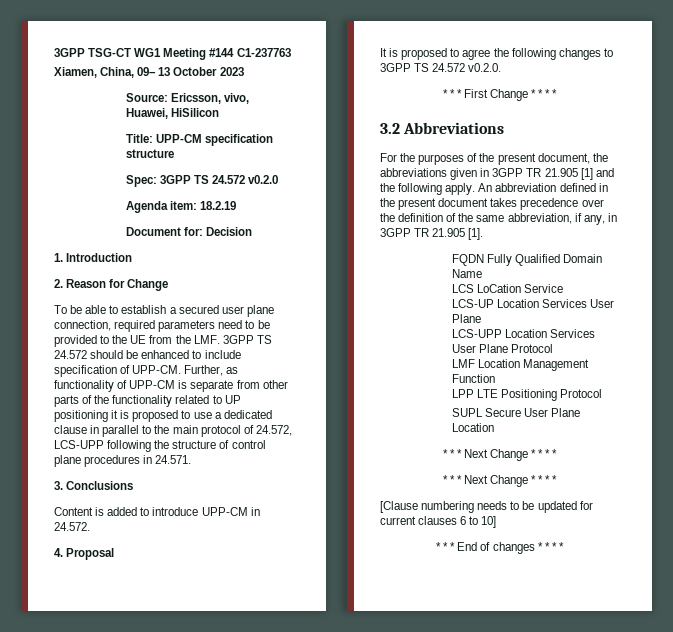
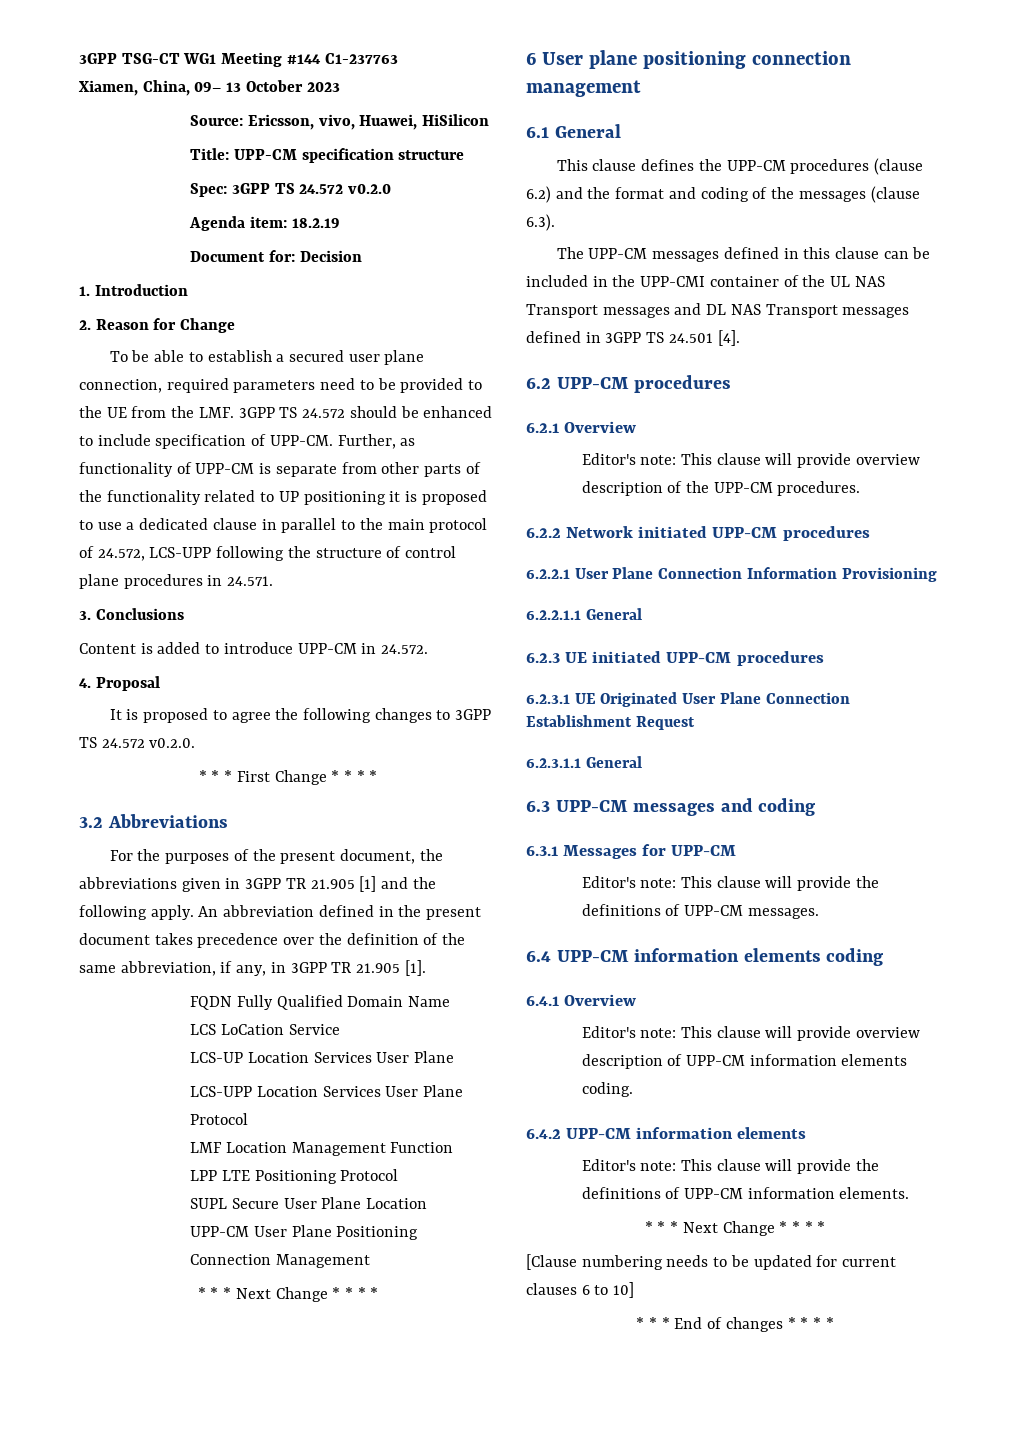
[442,449,558,461] // * * * Next Change * * * * -> [190,1225,419,1240] [190,1254,370,1268] [197,1287,379,1302] [526,50,851,69] [526,80,641,97] [526,124,621,138] [556,158,924,175] [526,186,920,203] [526,214,555,231] [556,247,931,262] [526,275,885,287] [526,303,910,318] [526,330,740,346] [526,375,732,393] [526,421,637,433] [581,453,920,468] [581,481,861,496] [526,526,870,541] [526,567,937,582] [526,608,642,620] [526,651,824,666] [526,692,850,707] [526,715,695,730] [526,756,642,768] [526,798,816,816] [526,844,737,859] [581,876,879,891] [581,904,819,919] [526,948,884,966] [526,994,637,1006] [581,1026,920,1041] [581,1054,908,1069] [581,1082,633,1097] [526,1127,807,1139] [581,1159,879,1174] [581,1187,910,1199] // UPP-CM User Plane Positioning Connection Management // * * * Next Change * * * * // 6 User plane positioning connection management // 6.1 General // This clause defines the UPP-CM procedures (clause 6.2) and the format and coding of the messages (clause 6.3). // The UPP-CM messages defined in this clause can be included in the UPP-CMI container of the UL NAS Transport messages and DL NAS Transport messages defined in 3GPP TS 24.501 [4]. // 6.2 UPP-CM procedures // 6.2.1 Overview // Editor's note: This clause will provide overview description of the UPP-CM procedures. // 6.2.2 Network initiated UPP-CM procedures // 6.2.2.1 User Plane Connection Information Provisioning // 6.2.2.1.1 General // 6.2.3 UE initiated UPP-CM procedures // 6.2.3.1 UE Originated User Plane Connection Establishment Request // 6.2.3.1.1 General // 6.3 UPP-CM messages and coding // 6.3.1 Messages for UPP-CM // Editor's note: This clause will provide the definitions of UPP-CM messages. // 6.4 UPP-CM information elements coding // 6.4.1 Overview // Editor's note: This clause will provide overview description of UPP-CM information elements coding. // 6.4.2 UPP-CM information elements // Editor's note: This clause will provide the definitions of UPP-CM information elements.

